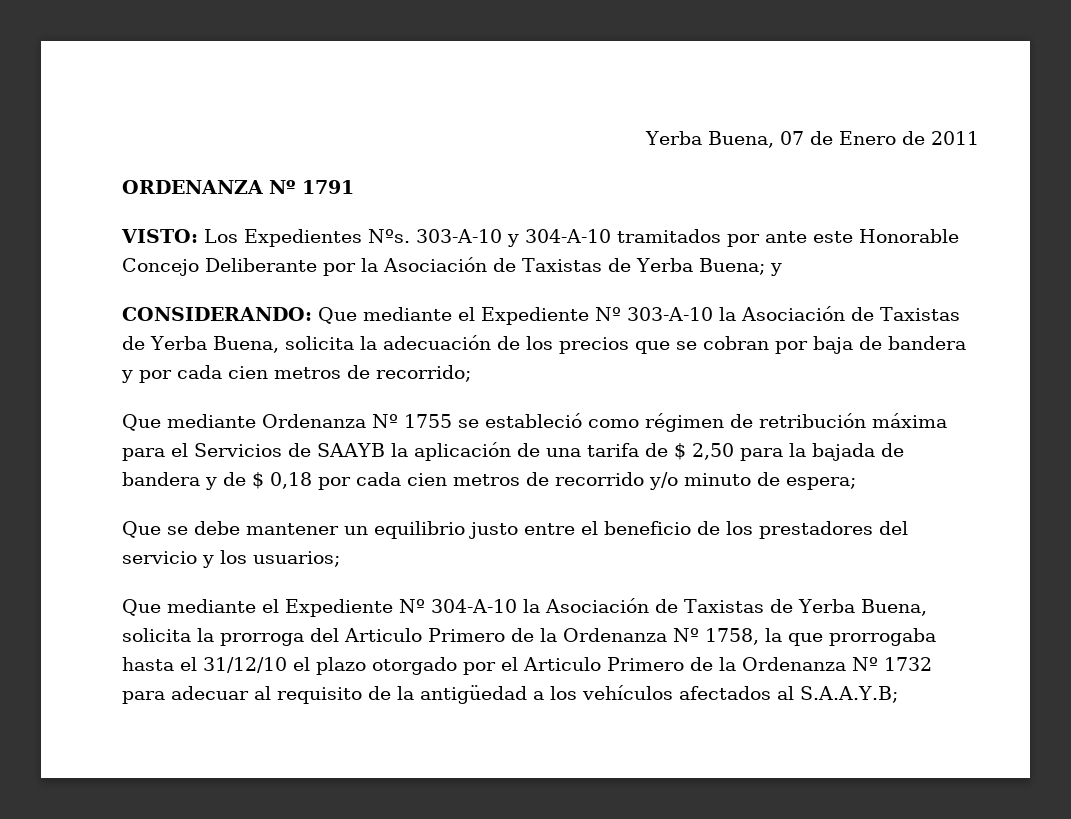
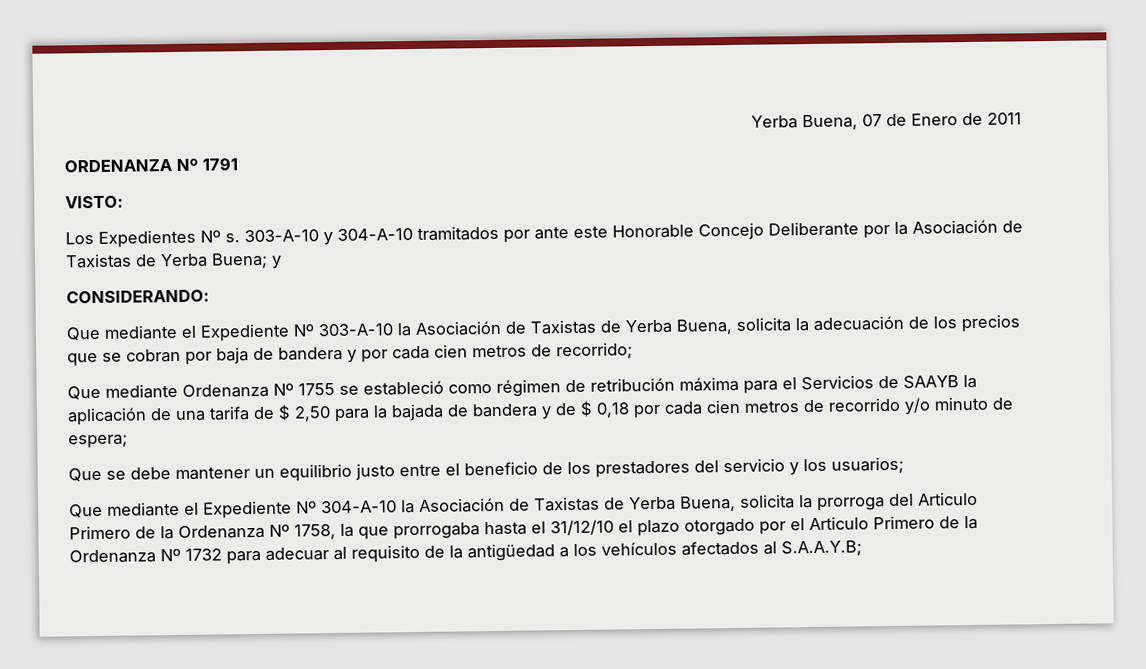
(198, 236) none -> (124, 202) //
[368,229,410,243] Nºs. -> [200,230,240,243] Nº s.
(312, 314) none -> (210, 296) //

